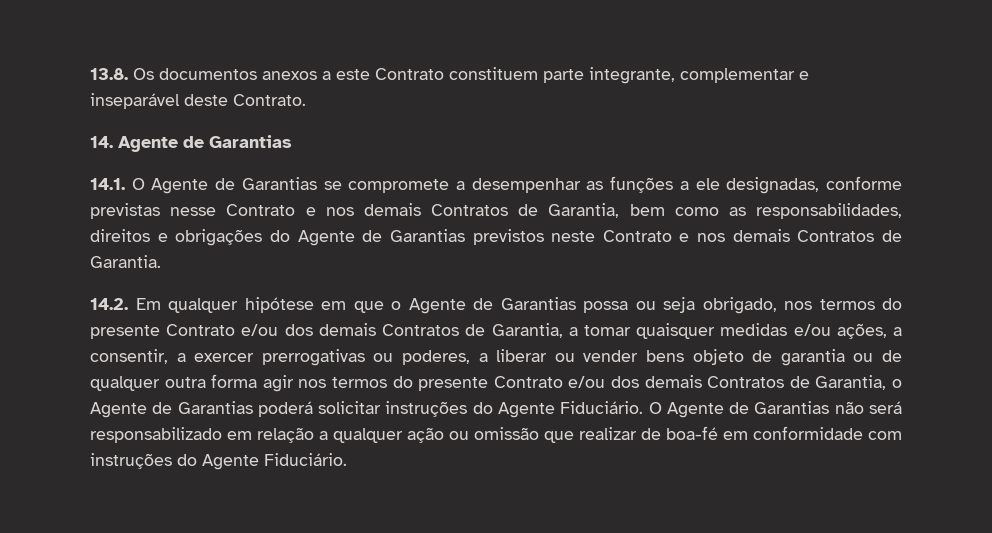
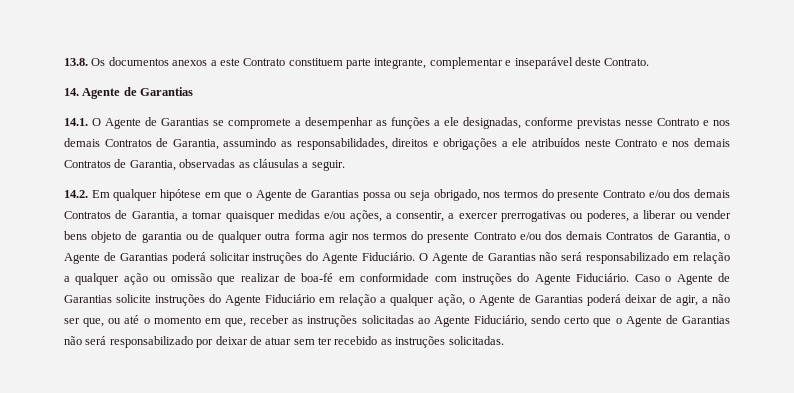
[629,204,719,216] bem como -> [223,138,277,147] assumindo
[269,229,544,246] do Agente de Garantias previstos -> [501,138,581,147] a ele atribuídos
[90,255,161,268] Garantia. -> [129,159,345,171] Garantia, observadas as cláusulas a seguir.
(347, 459) none -> [634,273,731,285] [64,294,730,306] [64,315,730,327] [64,336,504,348] Caso o Agente de Garantias solicite instruções do Agente Fiduciário em relação a qualquer ação, o Agente de Garantias poderá deixar de agir, a não ser que, ou até o momento em que, receber as instruções solicitadas ao Agente Fiduciário, sendo certo que o Agente de Garantias não será responsabilizado por deixar de atuar sem ter recebido as instruções solicitadas.

